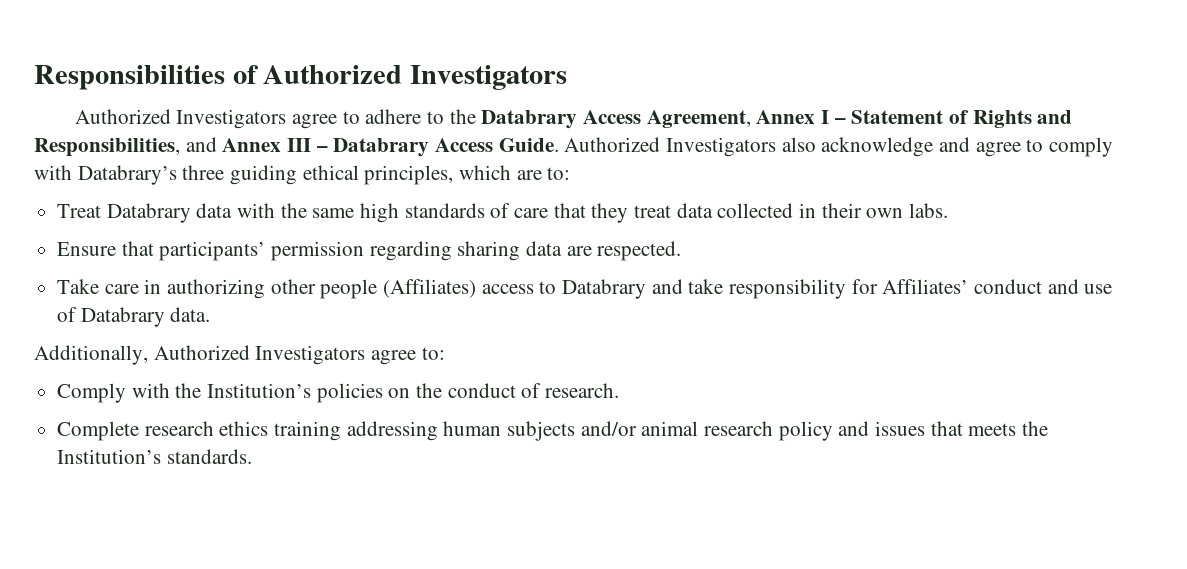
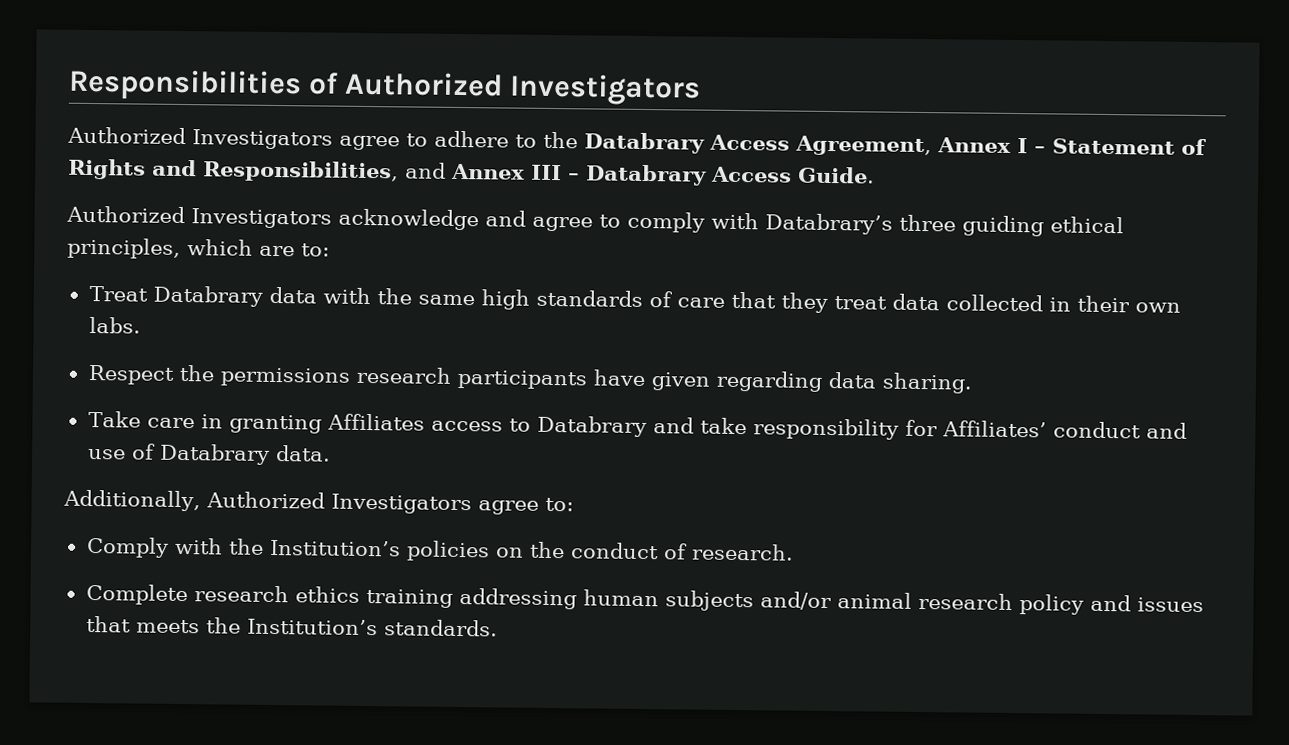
[564,137,816,157] Authorized Investigators also -> [66,205,332,229] // Authorized Investigators
[57,241,682,261] Ensure that participants’ permission regarding sharing data are respected. -> [87,364,973,394] Respect the permissions research participants have given regarding data sharing.
[167,279,477,299] authorizing other people (Affiliates) -> [228,413,425,434] granting Affiliates

